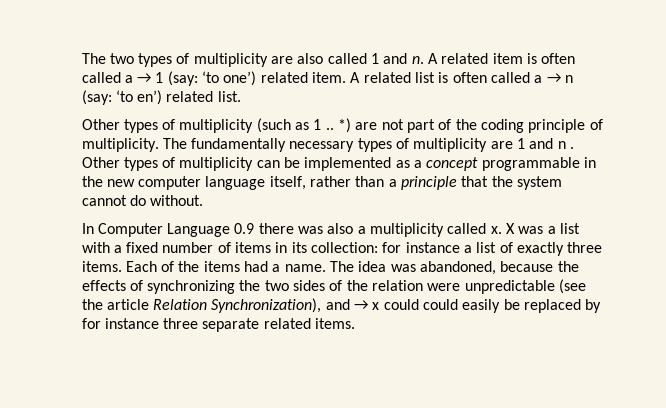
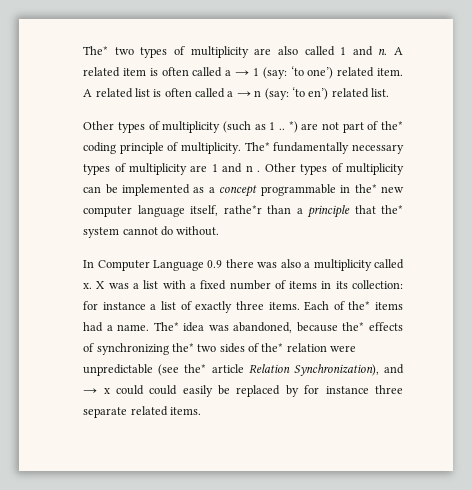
[81,53,106,64] The -> [83,46,109,55] The*
[455,119,477,130] the -> [381,121,403,130] the*
[162,138,187,149] The -> [244,142,270,151] The*
[81,176,103,187] the -> [354,184,377,193] the*
[310,176,352,187] rather -> [223,205,262,214] rathe*r
[491,176,513,187] the -> [381,205,404,214] the*
[178,261,200,272] the -> [348,301,371,310] the*
[330,261,355,272] The -> [153,322,179,331] The*
[557,261,579,272] the -> [342,322,365,331] the*
[239,280,261,291] the -> [171,343,194,352] the*
[346,280,368,291] the -> [261,343,284,352] the*
[81,299,103,310] the -> [184,364,207,373] the*

